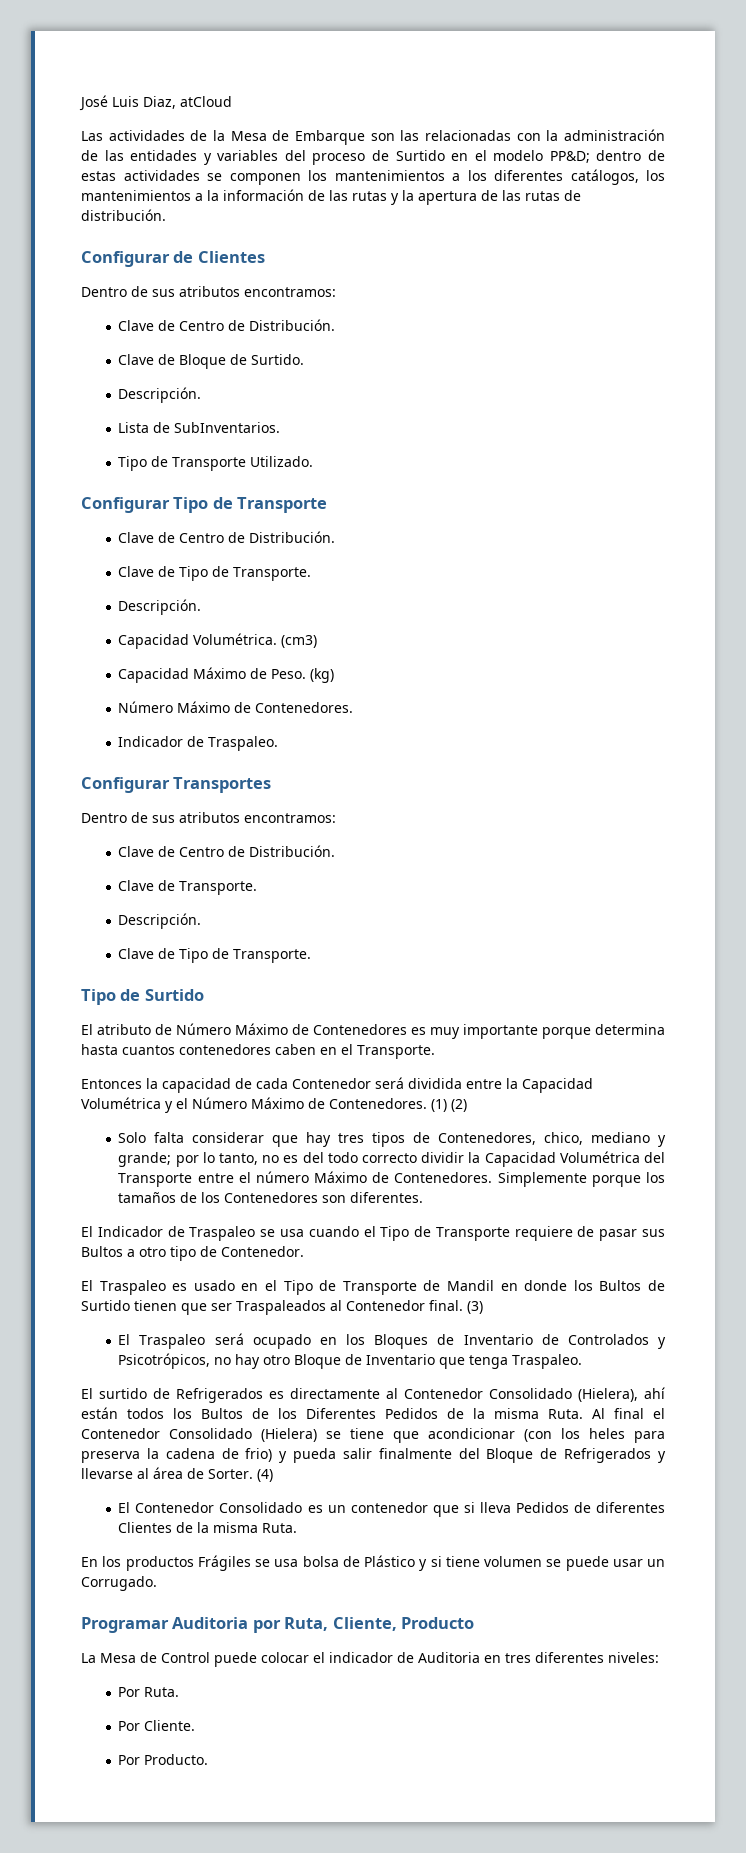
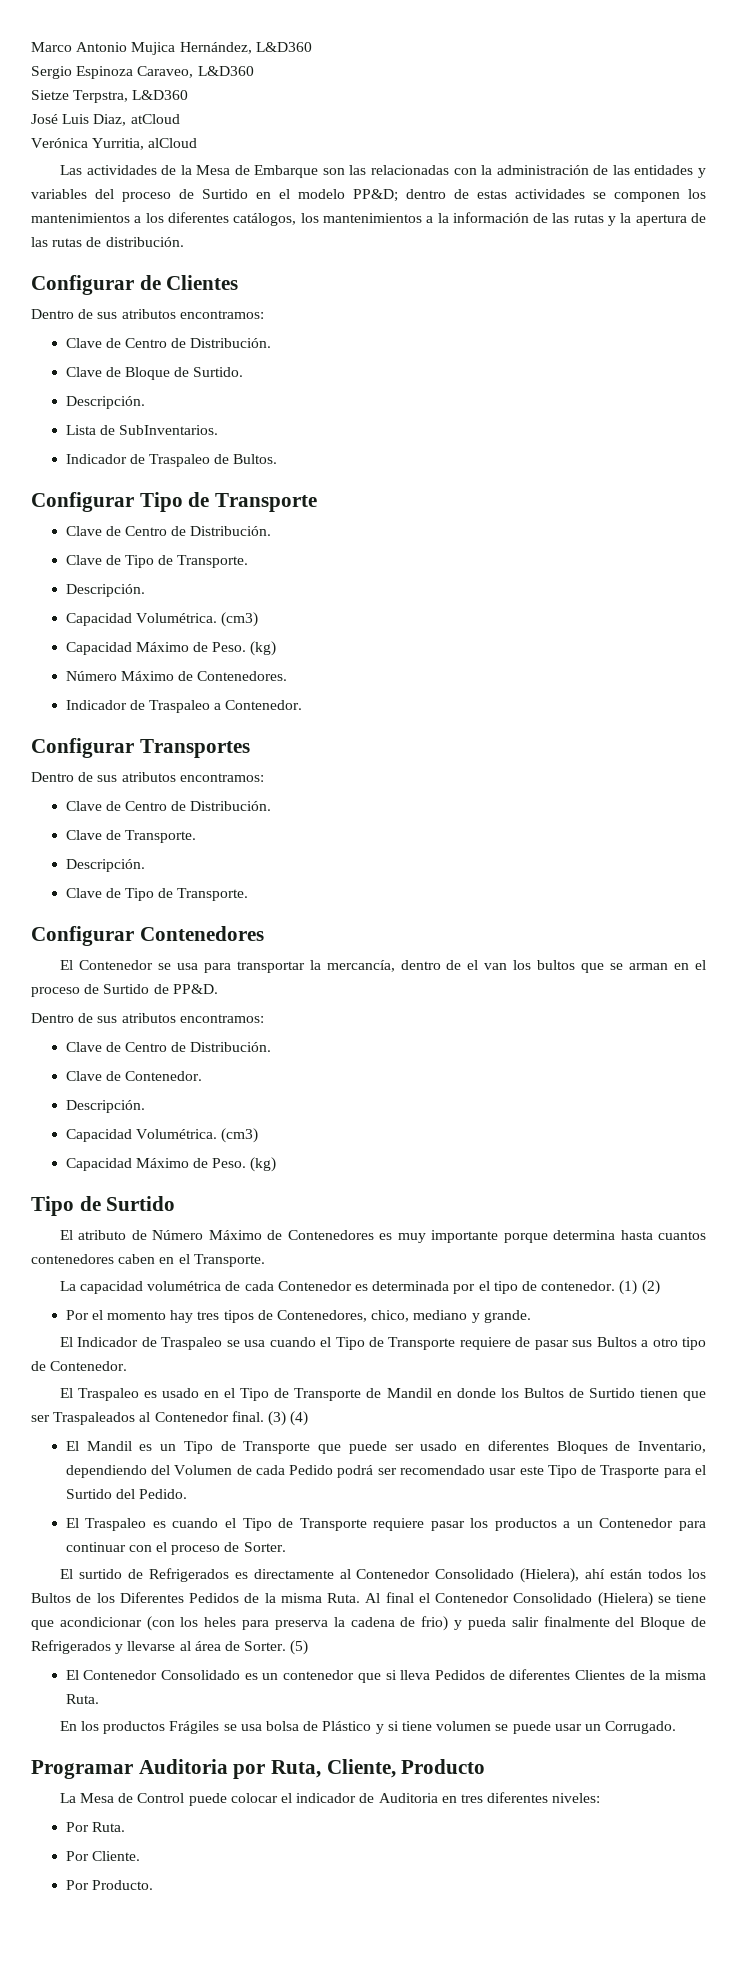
(79, 103) none -> [31,42,312,55] [31,66,254,79] [31,90,189,103] Marco Antonio Mujica Hernández, L&D360 // Sergio Espinoza Caraveo, L&D360 // Sietze Terpstra, L&D360 //
(232, 101) none -> [31,138,198,150] // Verónica Yurritia, alCloud
[118,456,314,471] Tipo de Transporte Utilizado. -> [65,454,278,467] Indicador de Traspaleo de Bultos.
[208,736,279,751] Traspaleo. -> [149,700,303,713] Traspaleo a Contenedor.
(312, 956) none -> [31,926,264,946] [59,960,707,973] [31,984,218,997] [31,1013,264,1023] [65,1042,272,1052] [65,1071,203,1081] [65,1100,145,1113] [65,1128,259,1143] [65,1157,277,1172] // Configurar Contenedores // El Contenedor se usa para transportar la mercancía, dentro de el van los bultos que se arman en el proceso de Surtido de PP&D. // Dentro de sus atributos encontramos: // Clave de Centro de Distribución. // Clave de Contenedor. // Descripción. // Capacidad Volumétrica. (cm3) // Capacidad Máximo de Peso. (kg)
[81,1077,593,1093] [81,1097,467,1113] [118,1132,299,1147] Entonces la capacidad de cada Contenedor será dividida entre la Capacidad Volumétrica y el Número Máximo de Contenedores. (1) (2) // Solo falta considerar que -> [59,1280,660,1295] [65,1310,167,1320] La capacidad volumétrica de cada Contenedor es determinada por el tipo de contenedor. (1) (2) // Por el momento
[118,1151,665,1167] [118,1171,665,1187] [118,1192,424,1203] grande; por lo tanto, no es del todo correcto dividir la Capacidad Volumétrica del Transporte entre el número Máximo de Contenedores. Simplemente porque los tamaños de los Contenedores son diferentes. -> [483,1310,531,1323] grande.
[118,1333,666,1349] [118,1353,583,1369] // El Traspaleo será ocupado en los Bloques de Inventario de Controlados y Psicotrópicos, no hay otro Bloque de Inventario que tenga Traspaleo. -> [290,1411,309,1426] [65,1440,707,1454] [65,1465,707,1478] [65,1489,188,1499] [65,1518,706,1531] [65,1542,286,1555] (4) // El Mandil es un Tipo de Transporte que puede ser usado en diferentes Bloques de Inventario, dependiendo del Volumen de cada Pedido podrá ser recomendado usar este Tipo de Trasporte para el Surtido del Pedido. // El Traspaleo es cuando el Tipo de Transporte requiere pasar los productos a un Contenedor para continuar con el proceso de Sorter.
[257,1469,273,1482] (4) -> [290,1640,309,1655] (5)

